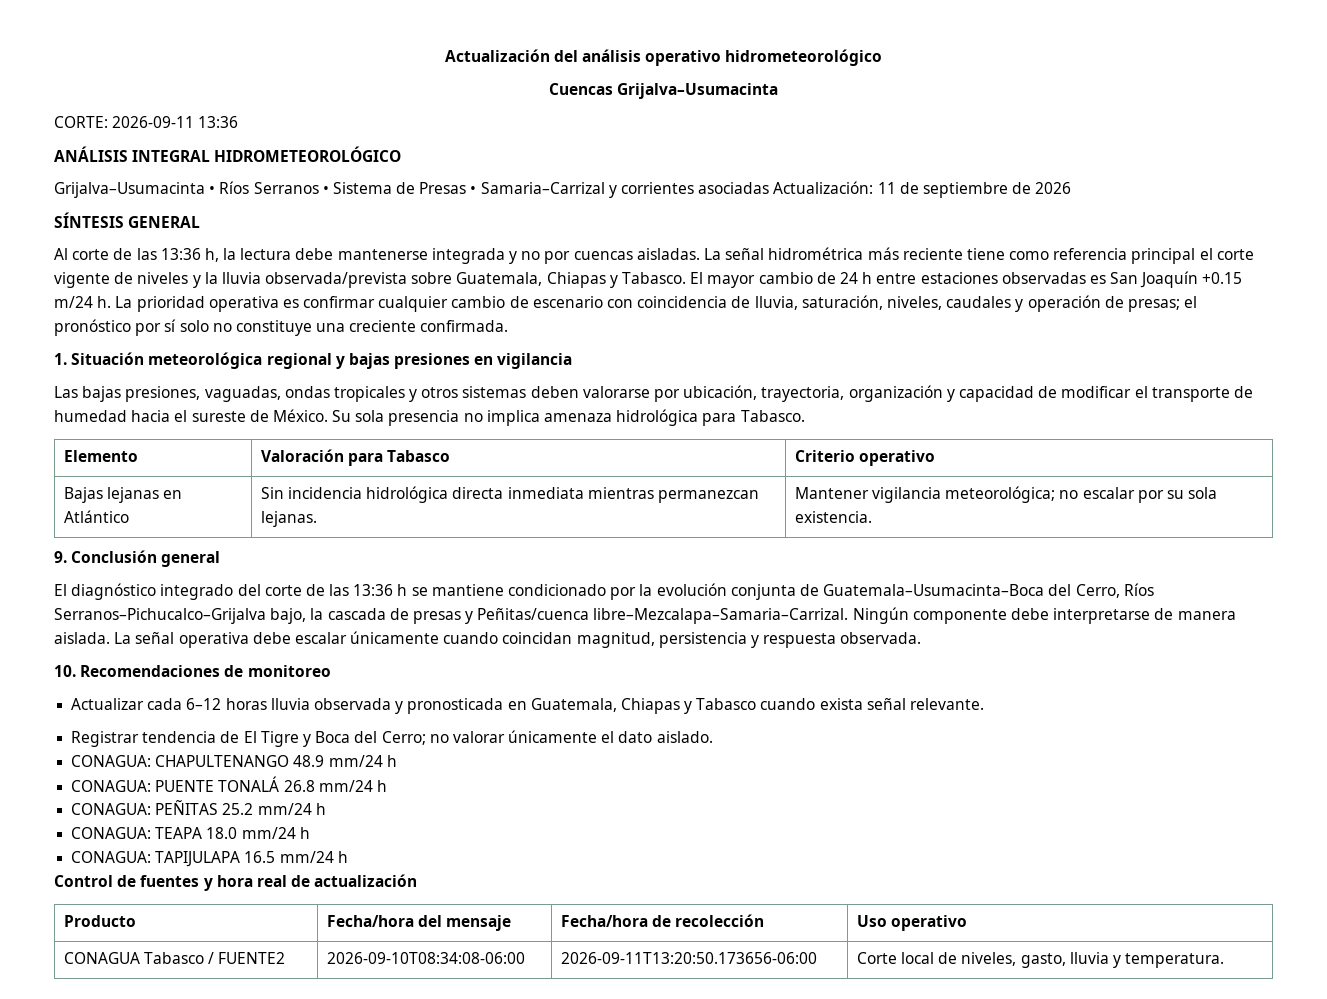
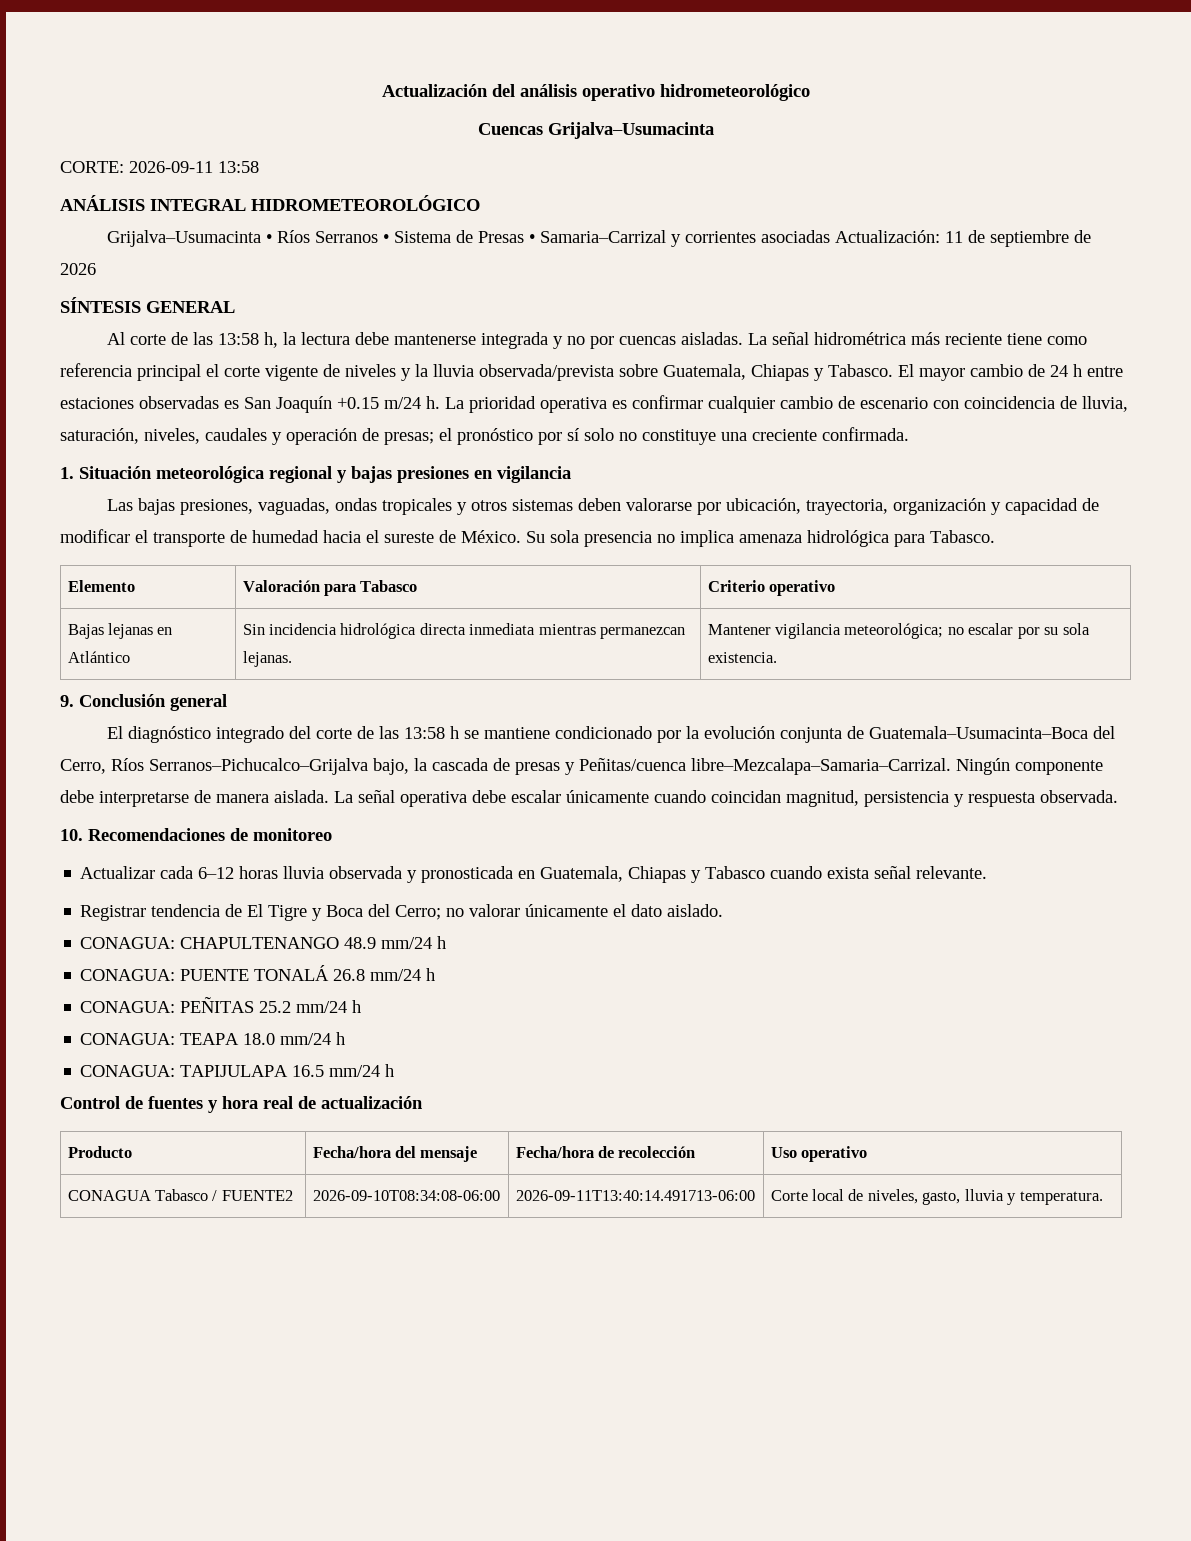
[198,116,239,128] 13:36 -> [218,161,259,173] 13:58
[160,248,201,260] 13:36 -> [218,333,260,345] 13:58
[353,584,394,596] 13:36 -> [404,727,446,739] 13:58
[560,952,817,964] 2026-09-11T13:20:50.173656-06:00 -> [515,1190,755,1201] 2026-09-11T13:40:14.491713-06:00

